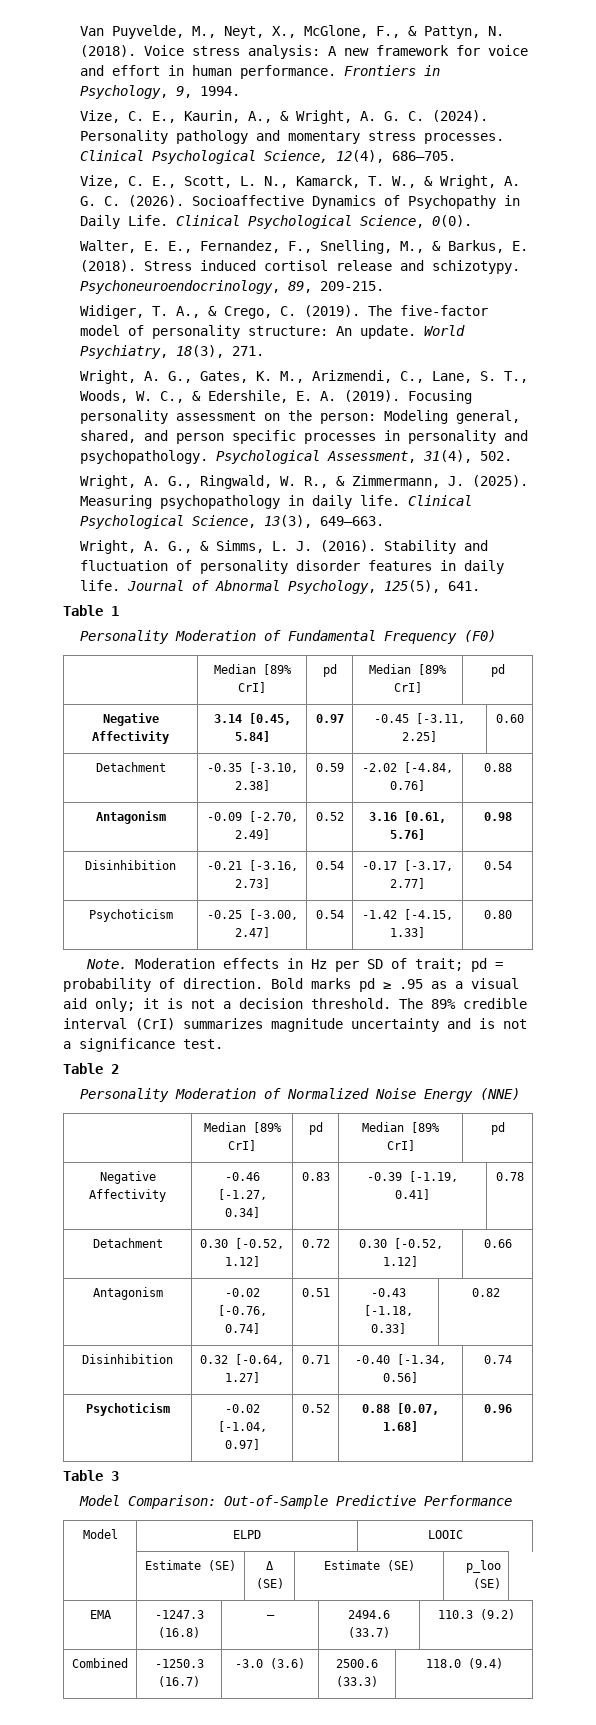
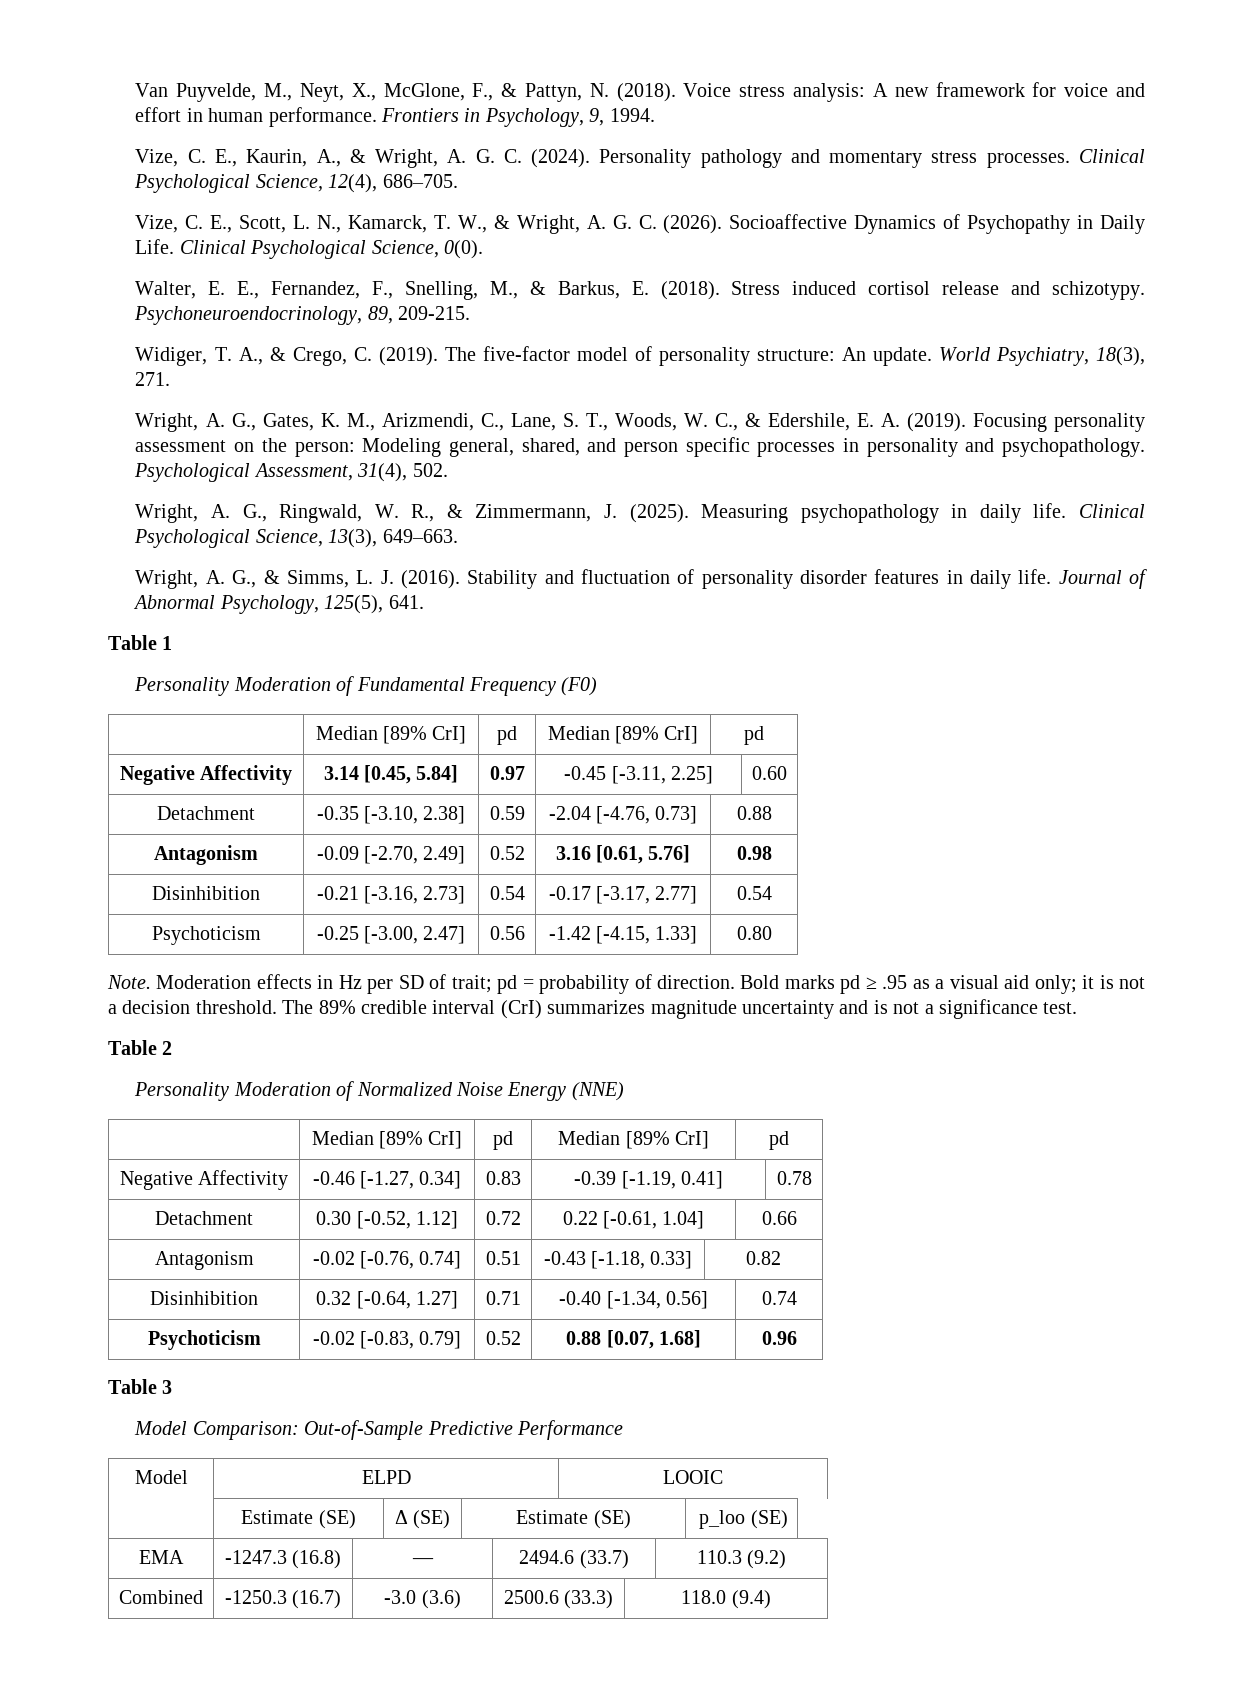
[362,762,453,773] [390,780,425,791] -2.02 [-4.84, 0.76] -> [548,806,698,824] -2.04 [-4.76, 0.73]
[315,910,344,919] 0.54 -> [489,926,525,940] 0.56
[358,1238,443,1249] [383,1256,418,1267] 0.30 [-0.52, 1.12] -> [562,1211,705,1229] 0.22 [-0.61, 1.04]
[217,1421,267,1432] [224,1439,260,1450] [-1.04, 0.97] -> [360,1331,462,1349] [-0.83, 0.79]

